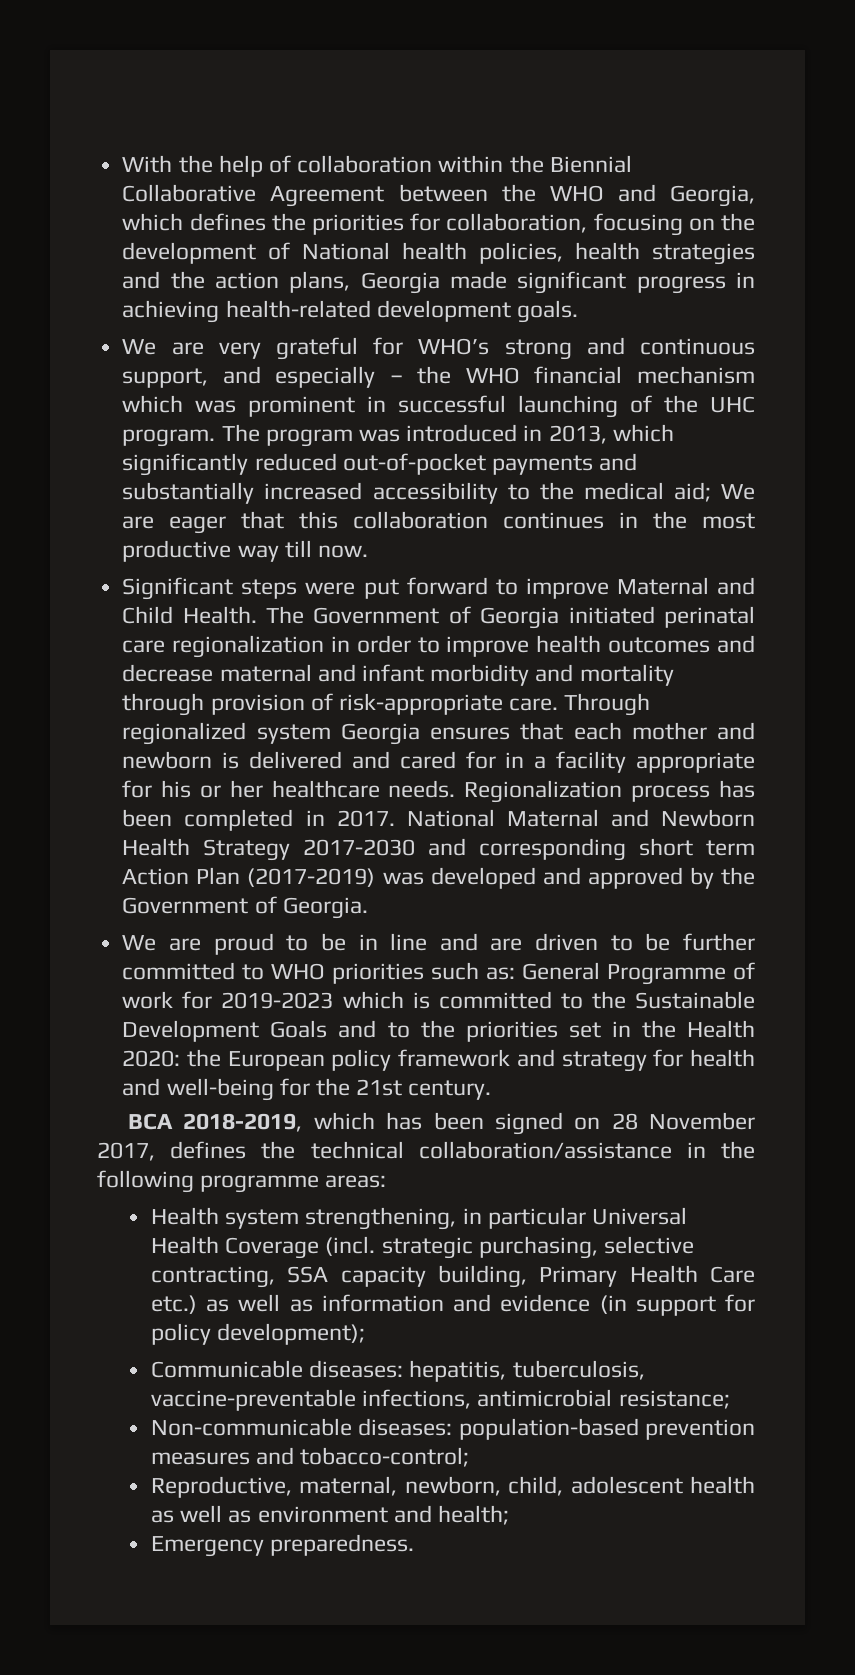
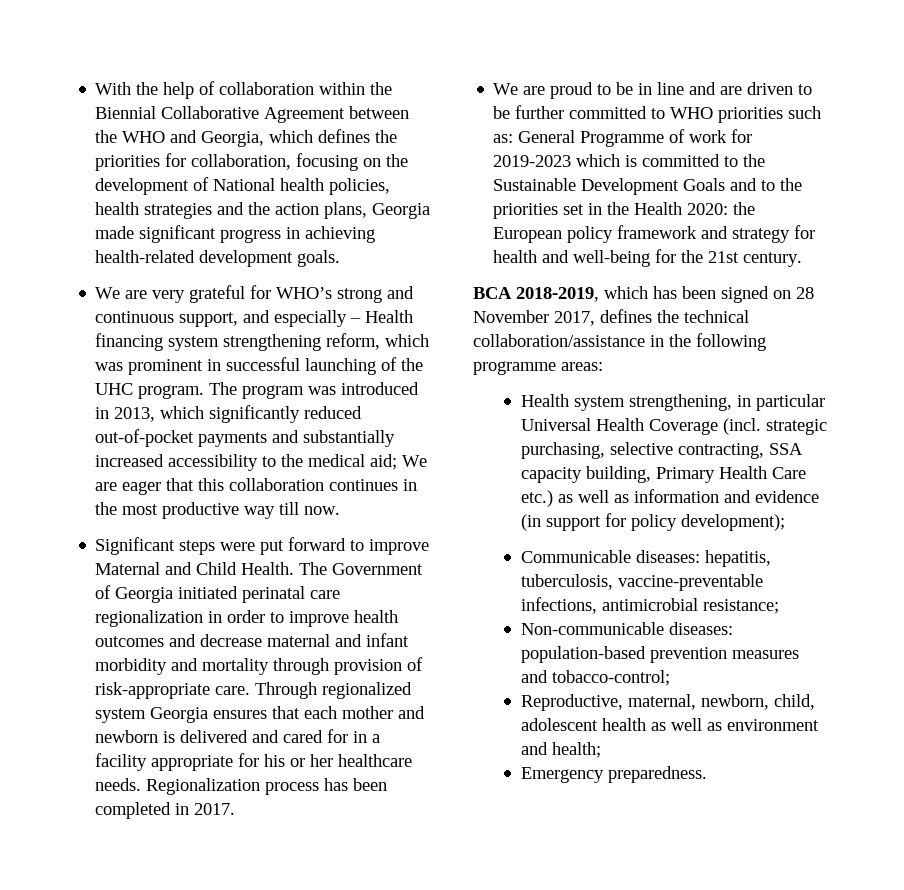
[417,366,755,384] the WHO financial mechanism -> [365,310,414,323] [95,333,381,351] Health financing system strengthening reform,
[406,809,756,827] [122,838,756,861] [122,867,755,889] [122,896,368,919] National Maternal and Newborn Health Strategy 2017-2030 and corresponding short term Action Plan (2017-2019) was developed and approved by the Government of Georgia. -> (236, 809) none

